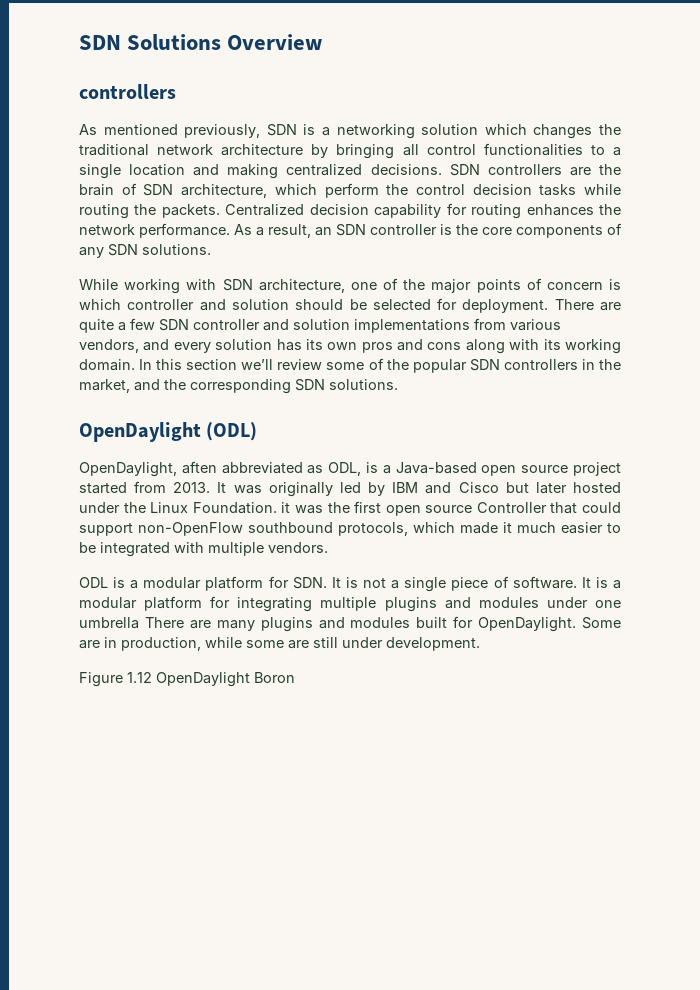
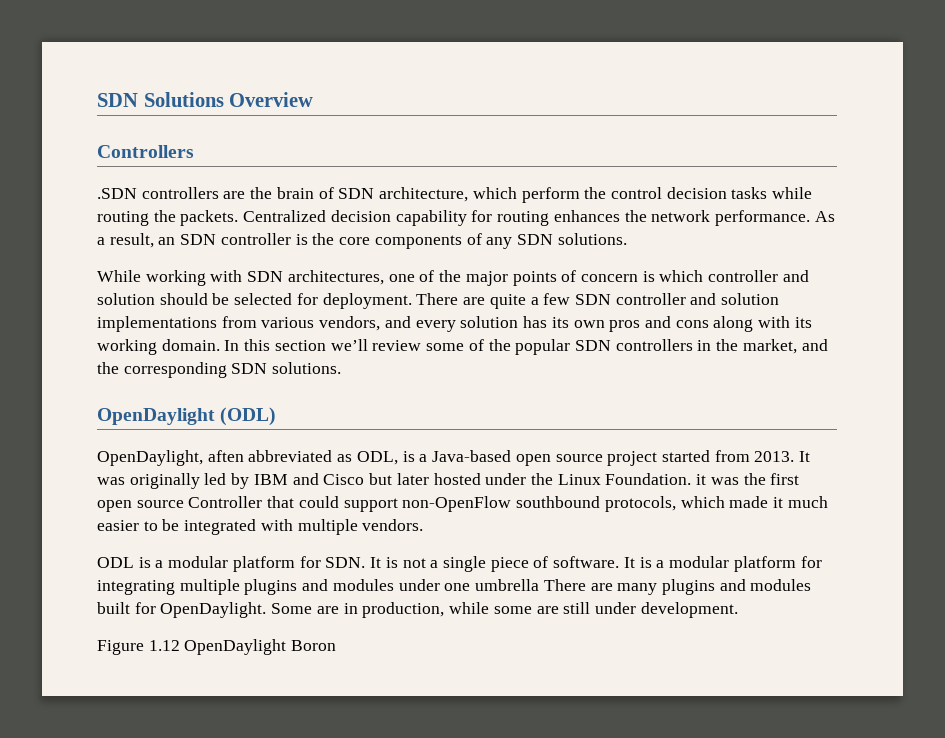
[79,84,176,99] [79,124,622,139] [79,143,621,159] [79,164,480,179] controllers // As mentioned previously, SDN is a networking solution which changes the traditional network architecture by bringing all control functionalities to a single location and making centralized decisions. SDN -> [97,145,194,158] [97,188,137,199] Controllers // .SDN
[258,279,345,293] architecture, -> [287,270,384,285] architectures,

